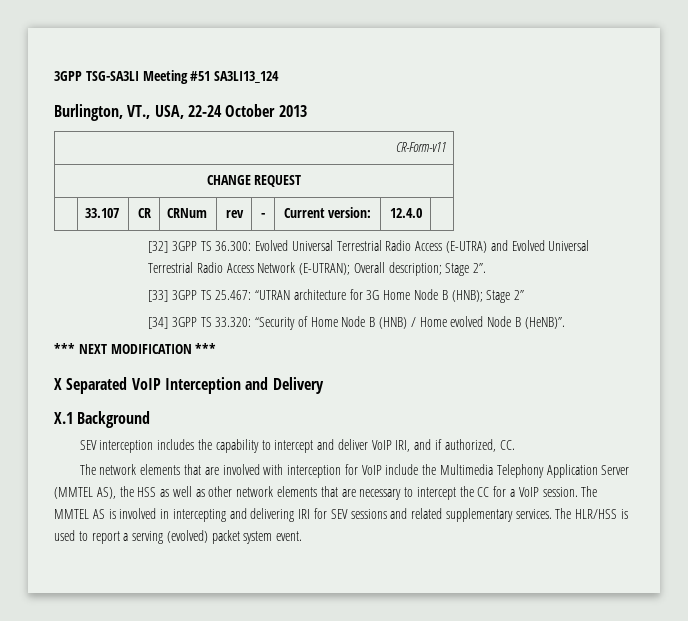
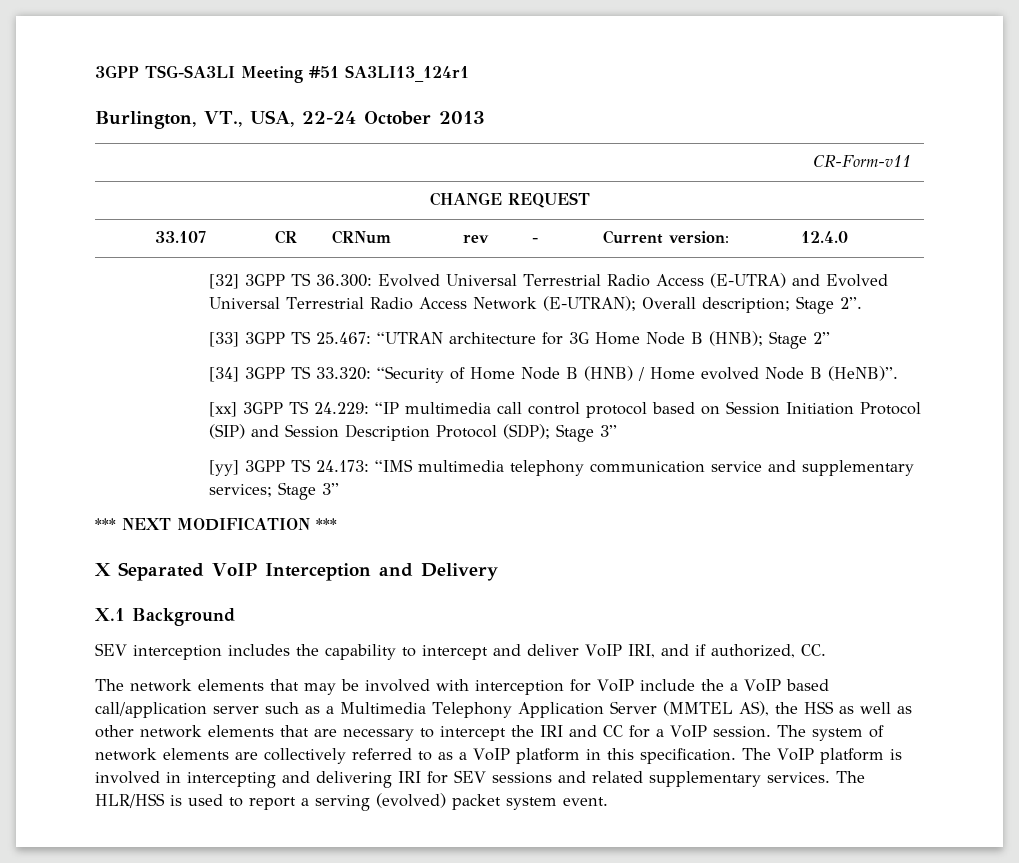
[214,71,280,83] SA3LI13_124 -> [345,65,469,82] SA3LI13_124r1
(565, 323) none -> [208,401,921,418] [208,424,617,442] [208,459,914,476] [208,482,339,500] // [xx] 3GPP TS 24.229: “IP multimedia call control protocol based on Session Initiation Protocol (SIP) and Session Description Protocol (SDP); Stage 3” // [yy] 3GPP TS 24.173: “IMS multimedia telephony communication service and supplementary services; Stage 3”
[204,467,219,475] are -> [304,679,359,695] may be
(437, 469) none -> [729,679,829,692] [95,702,334,718] a VoIP based call/application server such as a
(474, 491) none -> [540,725,597,737] IRI and
[54,509,105,519] MMTEL AS -> [811,725,884,741] [95,748,884,764] system of network elements are collectively referred to as a VoIP platform in this specification. The VoIP platform

